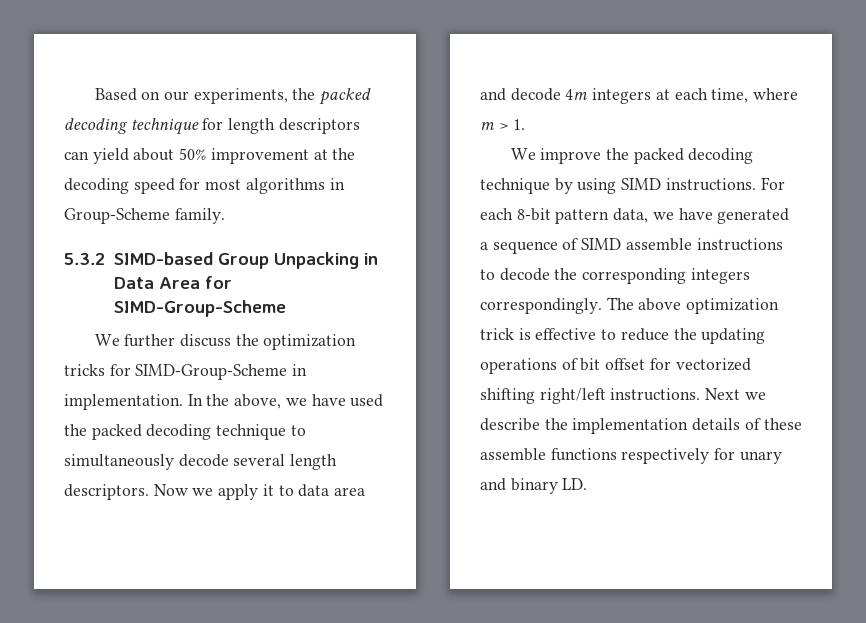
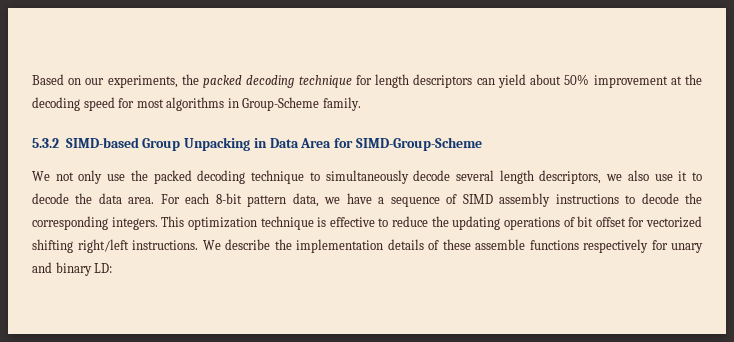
[124,334,357,350] [64,364,308,380] [64,394,384,410] further discuss the optimization tricks for SIMD-Group-Scheme in implementation. In the above, we have used -> [55,170,126,184] not only use
[64,484,366,500] [480,88,799,104] [480,119,526,130] [510,148,754,164] [480,178,756,194] descriptors. Now we apply it to data area and decode 4m integers at each time, where m > 1. // We improve the packed decoding technique by using SIMD instructions. -> [539,170,702,184] [32,193,155,204] descriptors, we also use it to decode the data area.
[717,208,790,224] generated -> (372, 198) none
[625,238,692,251] assemble -> [499,193,551,207] assembly
[690,268,750,284] [480,297,780,314] [480,328,514,340] integers correspondingly. The above optimization trick -> [111,216,314,230] integers. This optimization technique
[705,388,766,400] Next we -> [202,240,221,250] We
[562,478,588,490] LD. -> [94,263,113,273] LD:

